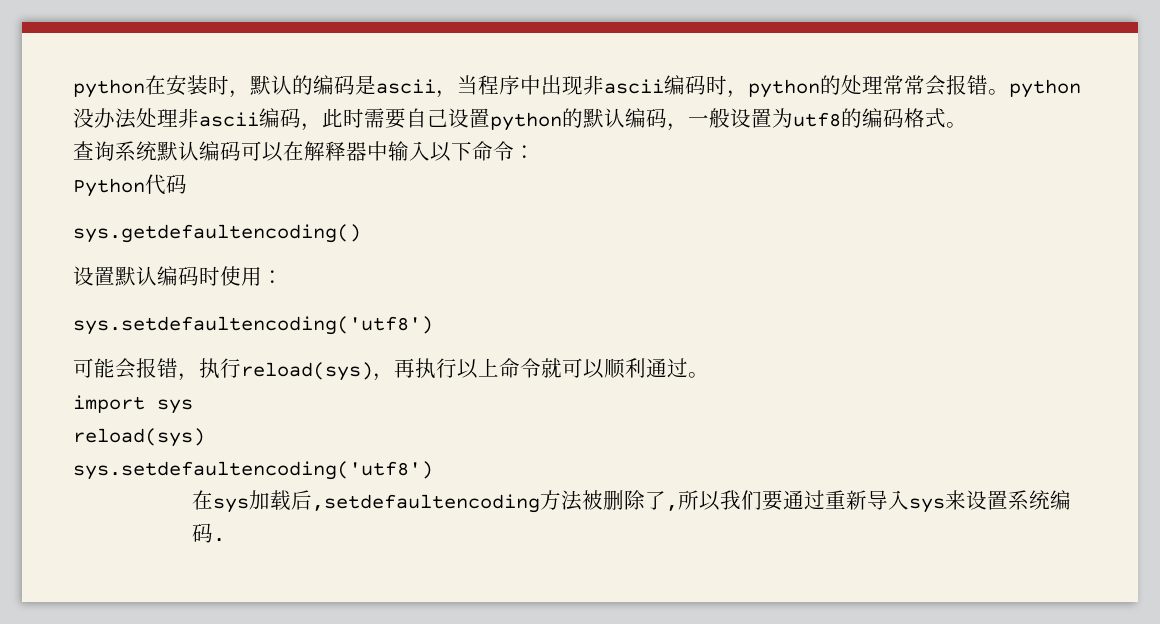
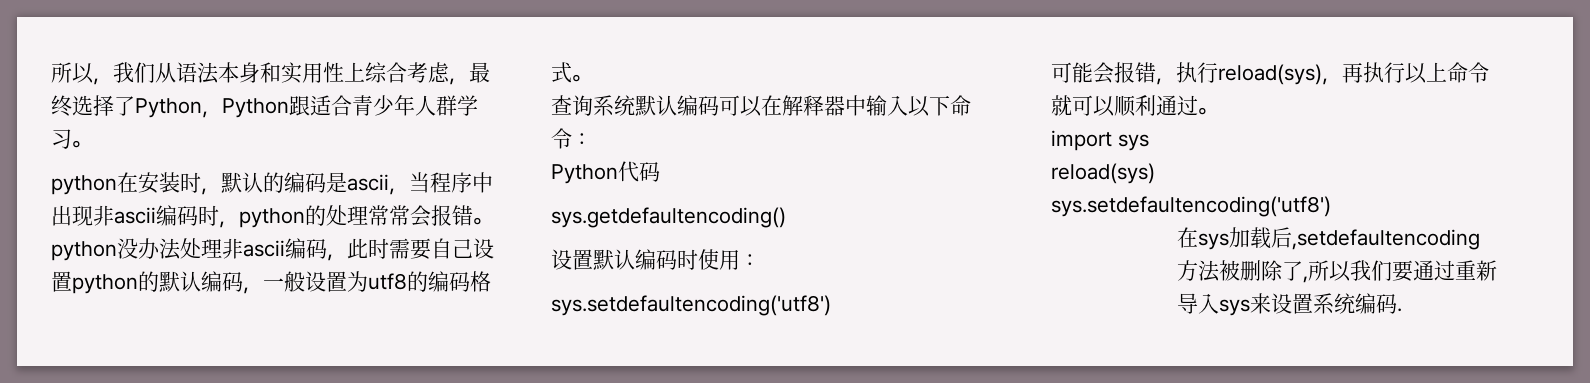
(73, 88) none -> [51,62,490,85] [51,95,478,118] [51,129,92,149] 所以，我们从语法本身和实用性上综合考虑，最终选择了Python，Python跟适合青少年人群学习。 //

